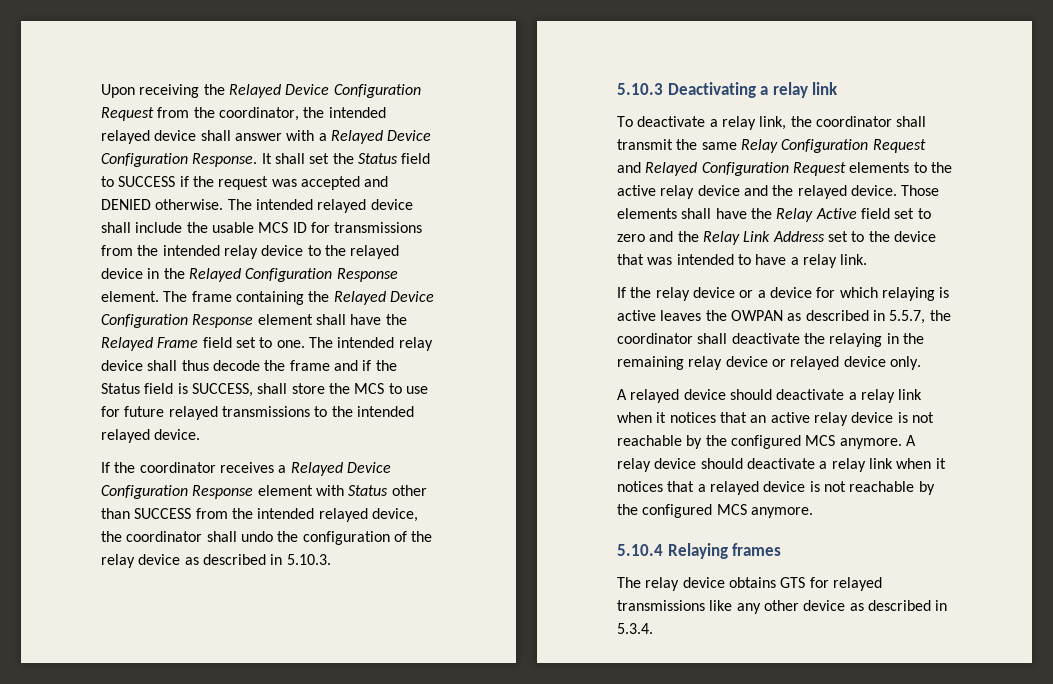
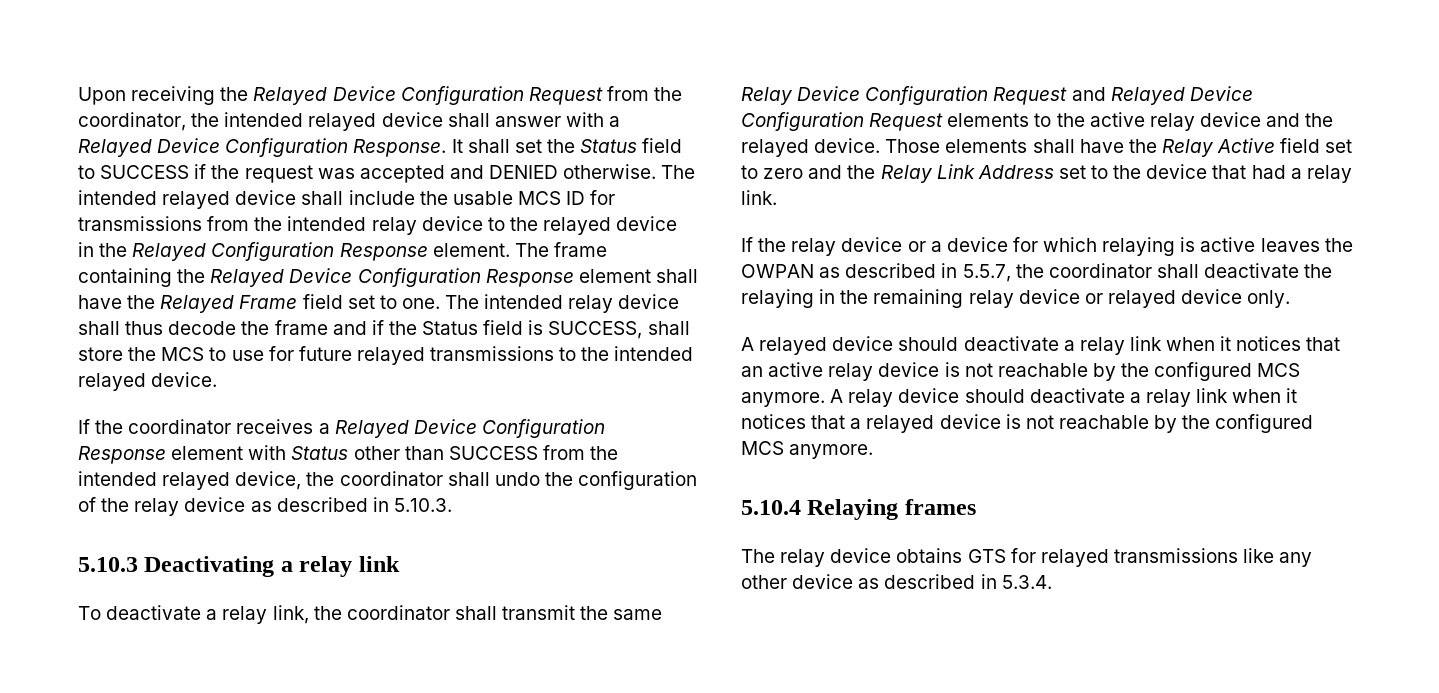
(778, 146) none -> [797,86,861,101] Device
(698, 169) none -> [1189,86,1253,101] Device
[647,254,787,265] was intended to have -> [1251,165,1286,179] had

